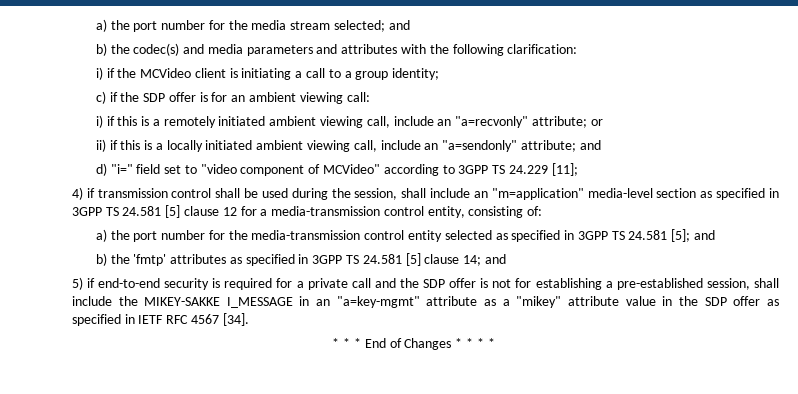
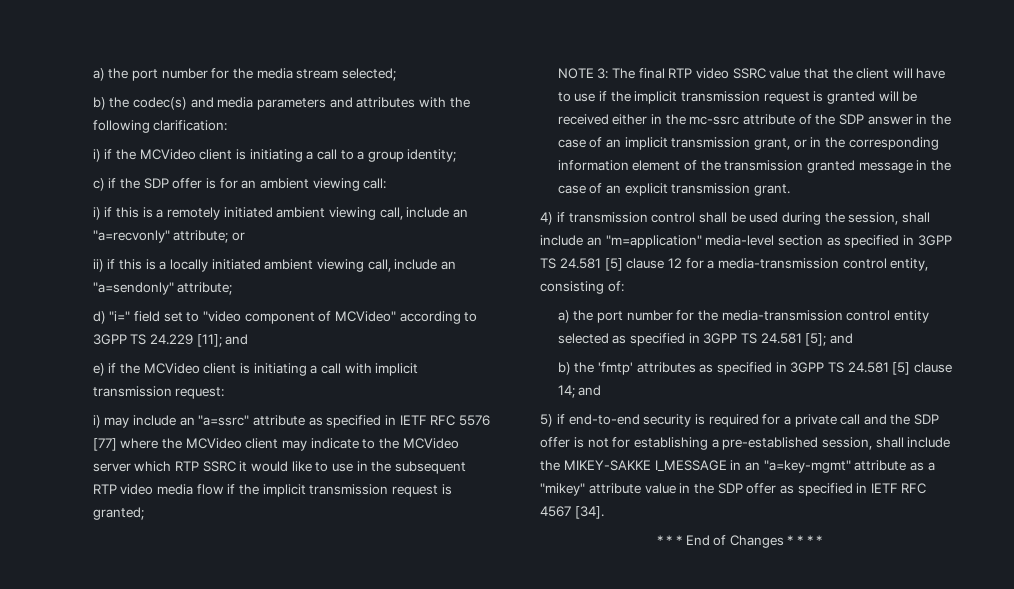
[388,20,410,30] and -> (396, 74) none
[579,140,601,150] and -> (233, 288) none
(578, 169) none -> [225,334,249,345] [92,363,419,376] [92,386,225,399] [92,415,490,428] [92,438,459,451] [92,461,466,474] [92,484,452,497] [92,507,144,520] [557,68,946,79] [557,91,918,104] [557,114,951,125] [557,137,939,150] [557,160,951,173] [557,183,790,196] and // e) if the MCVideo client is initiating a call with implicit transmission request: // i) may include an "a=ssrc" attribute as specified in IETF RFC 5576 [77] where the MCVideo client may indicate to the MCVideo server which RTP SSRC it would like to use in the subsequent RTP video media flow if the implicit transmission request is granted; // NOTE 3: The final RTP video SSRC value that the client will have to use if the implicit transmission request is granted will be received either in the mc-ssrc attribute of the SDP answer in the case of an implicit transmission grant, or in the corresponding information element of the transmission granted message in the case of an explicit transmission grant.

